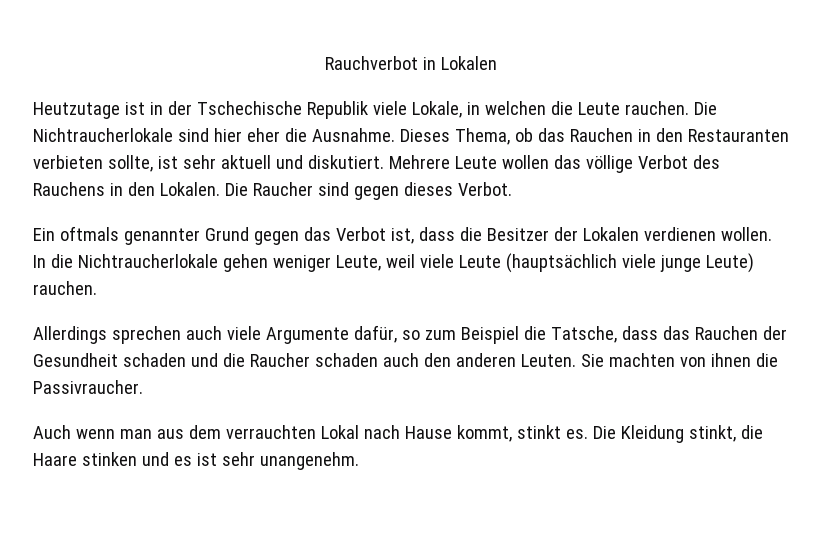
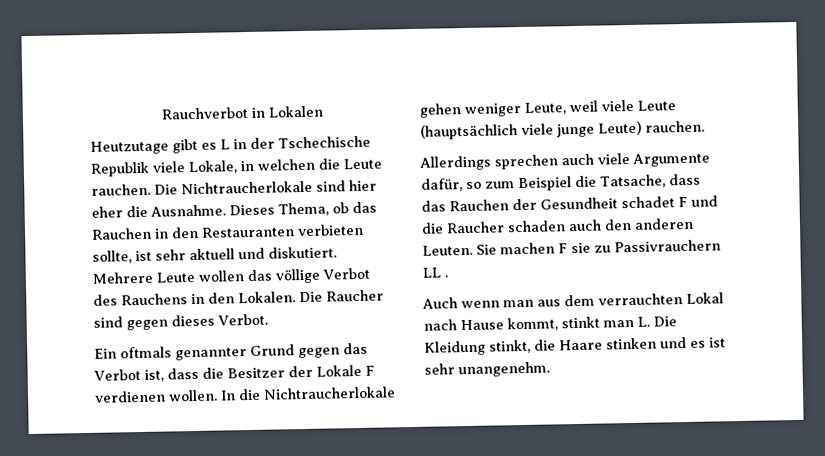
[124,102,145,115] ist -> [172,138,230,154] gibt es L
[582,227,639,241] Lokalen -> [316,364,375,377] Lokale F
[550,326,617,343] Tatsche, -> [600,174,666,189] Tatsache,
[122,353,186,367] schaden -> [621,196,688,209] schadet F
[608,353,778,367] [33,380,143,394] machten von ihnen die Passivraucher. -> [500,239,721,255] [422,267,448,278] machen F sie zu Passivrauchern LL .
[565,429,588,439] es. -> [603,316,650,328] man L.

